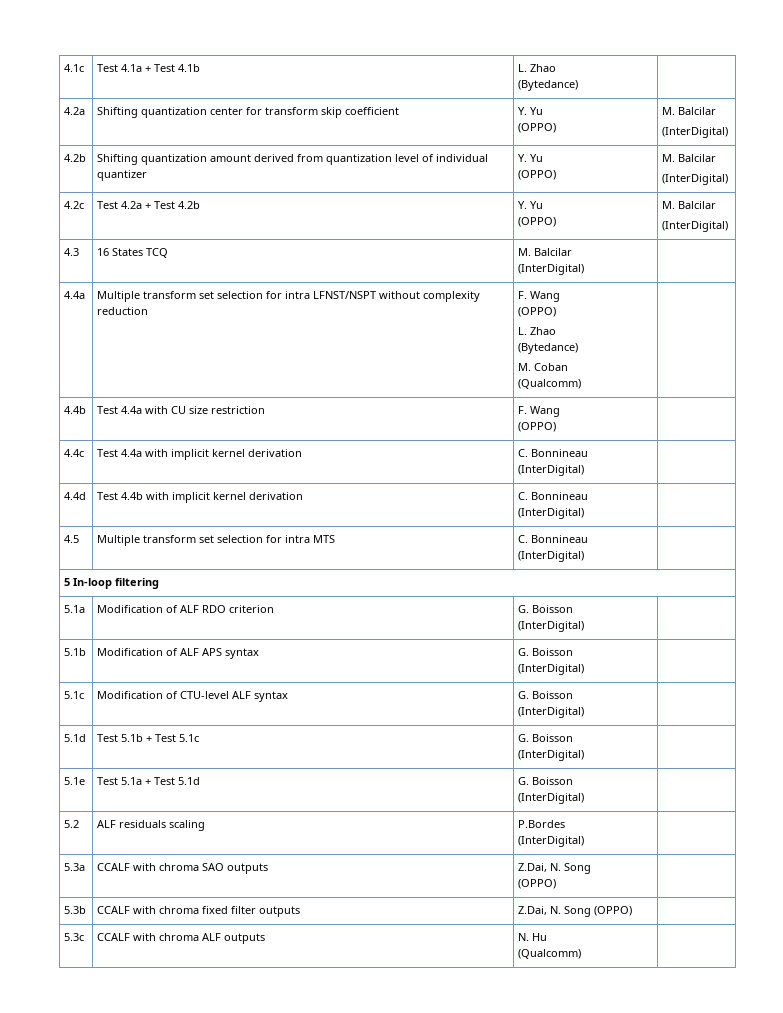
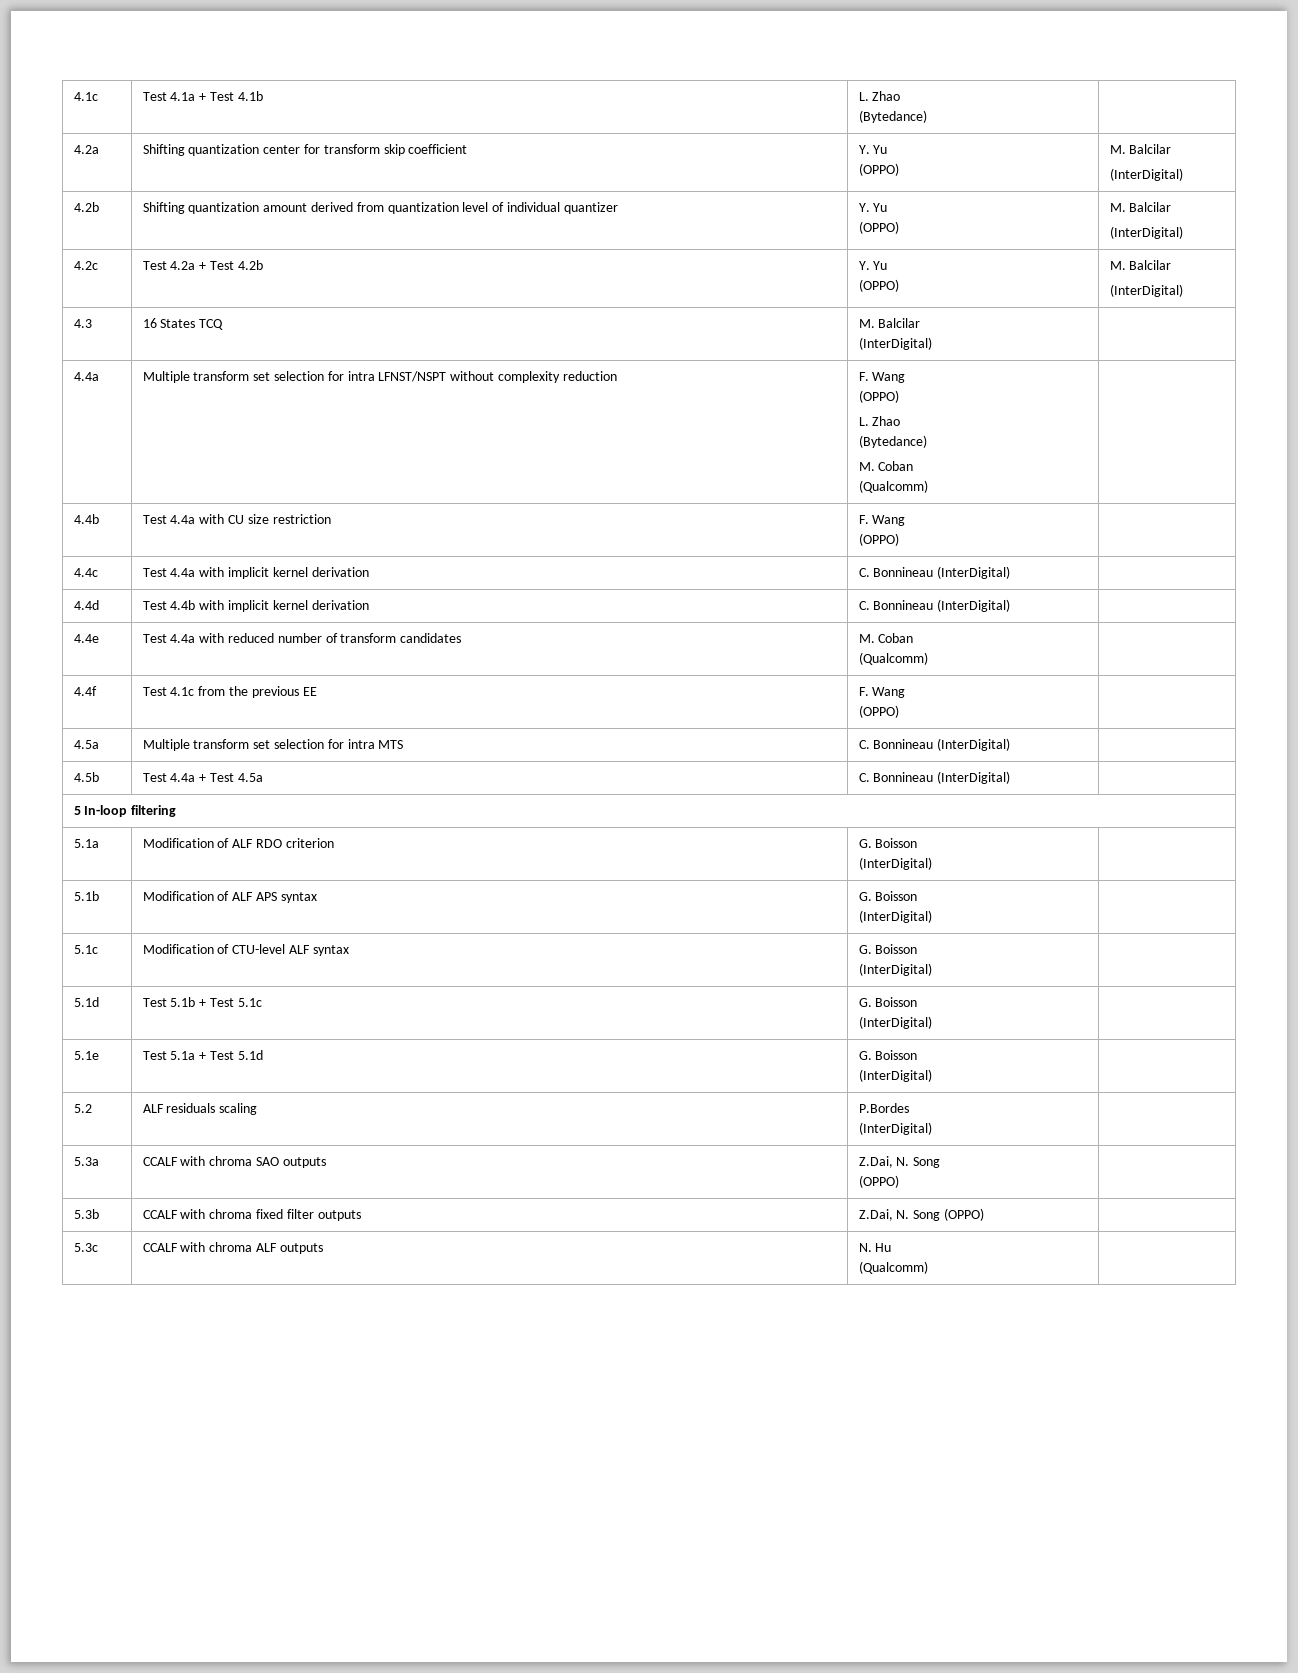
[64,535,80,543] 4.5 -> [73,634,99,643] [142,633,462,643] [858,633,914,643] [858,652,928,665] [73,686,97,696] [142,686,317,698] [858,687,906,698] [858,705,899,718] [73,740,99,749] 4.4e | Test 4.4a with reduced number of transform candidates | M. Coban // (Qualcomm) | // 4.4f | Test 4.1c from the previous EE | F. Wang // (OPPO) | // 4.5a
(585, 556) none -> [73,772,99,782] [142,773,263,782] [858,771,1011,784] // 4.5b | Test 4.4a + Test 4.5a | C. Bonnineau (InterDigital) |

